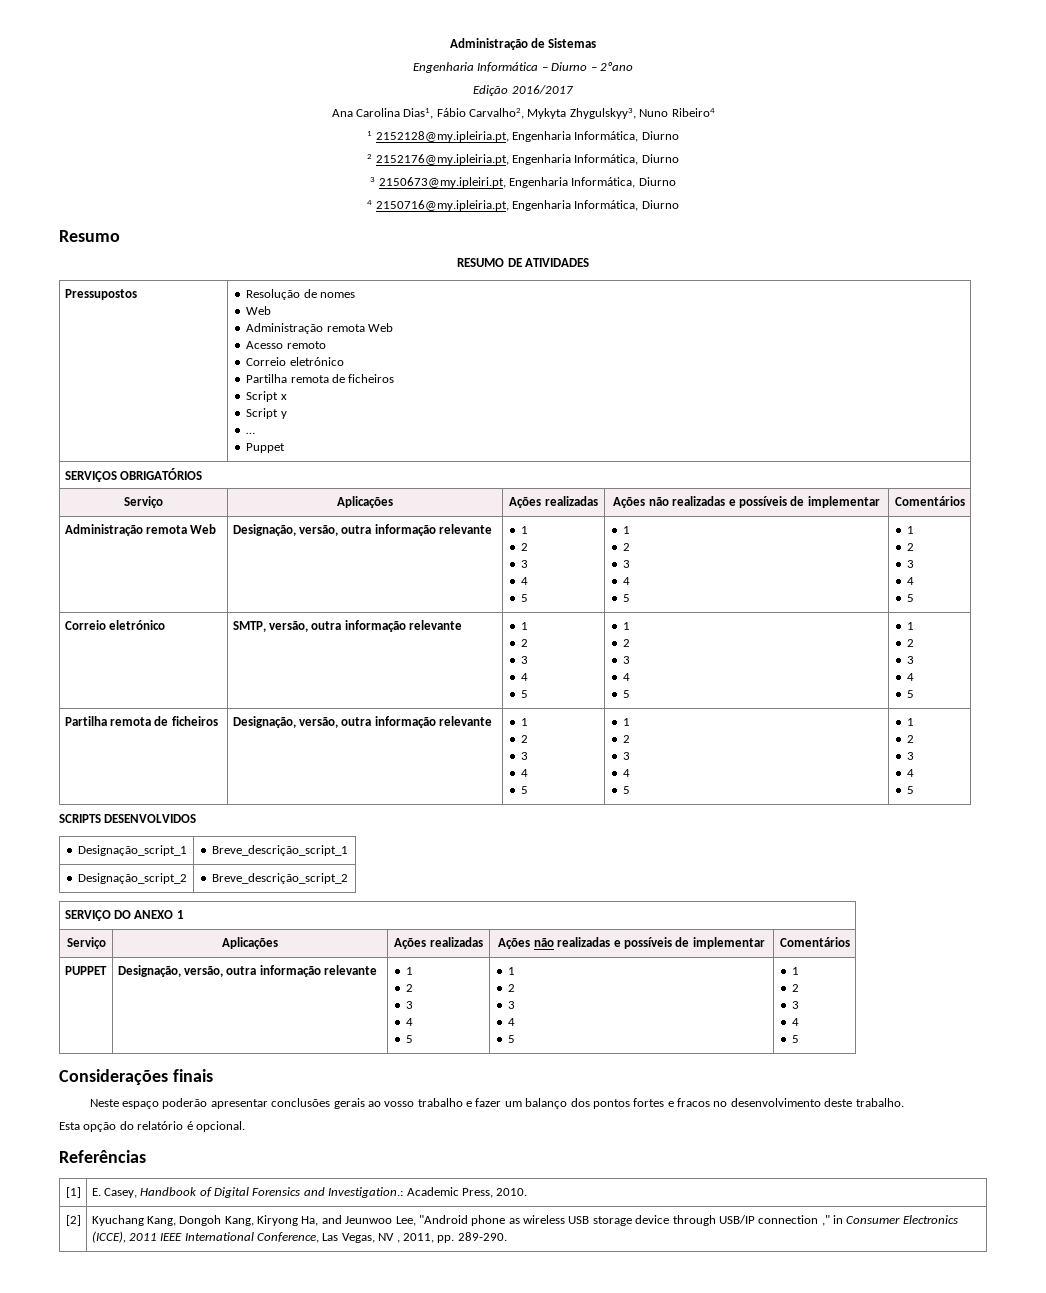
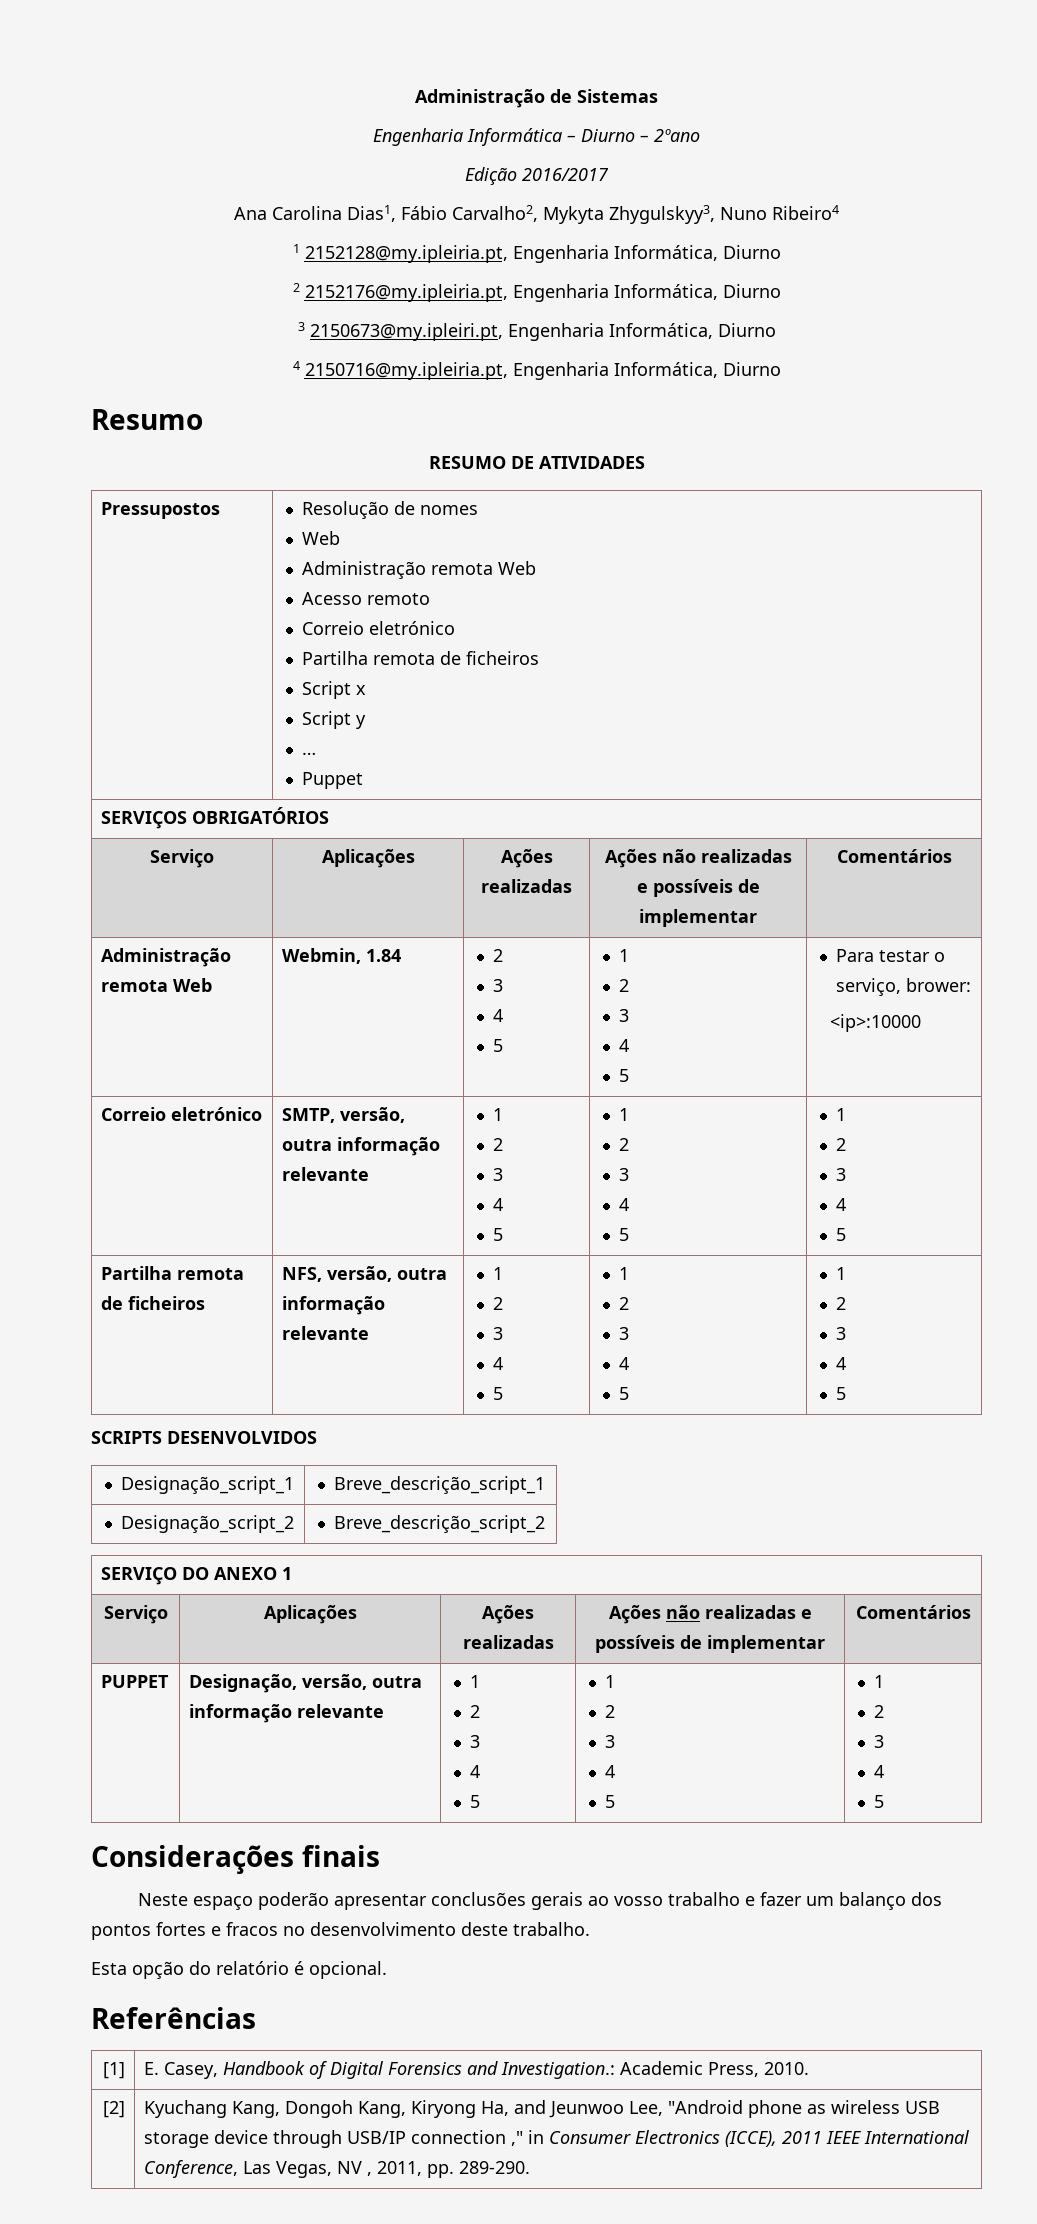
[232,524,493,536] [521,526,529,534] [521,543,529,551] [521,560,529,568] [521,577,529,585] [521,594,529,602] [623,526,631,534] [623,543,631,551] [623,560,631,568] [623,577,631,585] [623,594,631,602] [907,526,915,534] [907,543,915,551] [907,560,915,568] [907,577,915,585] [907,594,915,602] Designação, versão, outra informação relevante | 1 // 2 // 3 // 4 // 5 | 1 // 2 // 3 // 4 // 5 | 1 // 2 // 3 // 4 // 5 -> [282,948,402,964] [492,949,503,962] [492,979,503,992] [492,1009,503,1022] [492,1039,503,1052] [618,949,629,962] [618,979,629,992] [618,1009,629,1022] [618,1039,629,1052] [618,1069,629,1082] [835,949,945,962] [835,978,971,996] [830,1014,922,1032] Webmin, 1.84 | 2 // 3 // 4 // 5 | 1 // 2 // 3 // 4 // 5 | Para testar o serviço, brower: // <ip>:10000
[232,716,296,728] Designação, -> [282,1267,323,1282] NFS,

